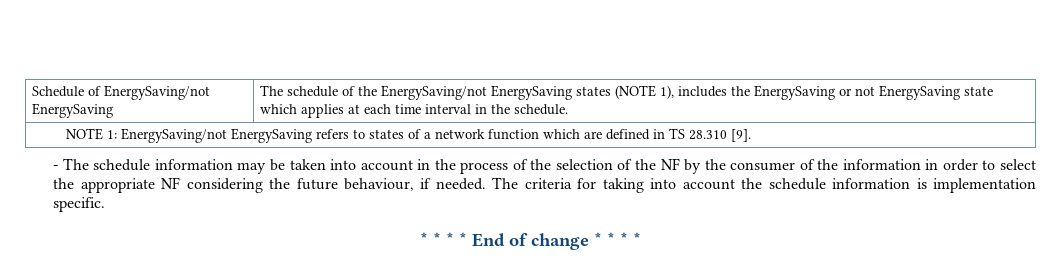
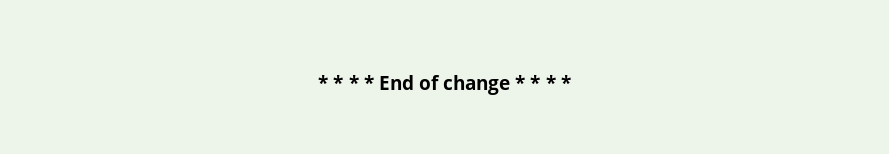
[32,85,211,100] [32,103,114,118] [260,85,994,100] [260,104,569,118] [66,128,752,143] [53,158,1037,174] [53,177,1036,193] [53,197,106,212] Schedule of EnergySaving/not EnergySaving | The schedule of the EnergySaving/not EnergySaving states (NOTE 1), includes the EnergySaving or not EnergySaving state which applies at each time interval in the schedule. // NOTE 1: EnergySaving/not EnergySaving refers to states of a network function which are defined in TS 28.310 [9]. // - The schedule information may be taken into account in the process of the selection of the NF by the consumer of the information in order to select the appropriate NF considering the future behaviour, if needed. The criteria for taking into account the schedule information is implementation specific. // -> (318, 82) none

